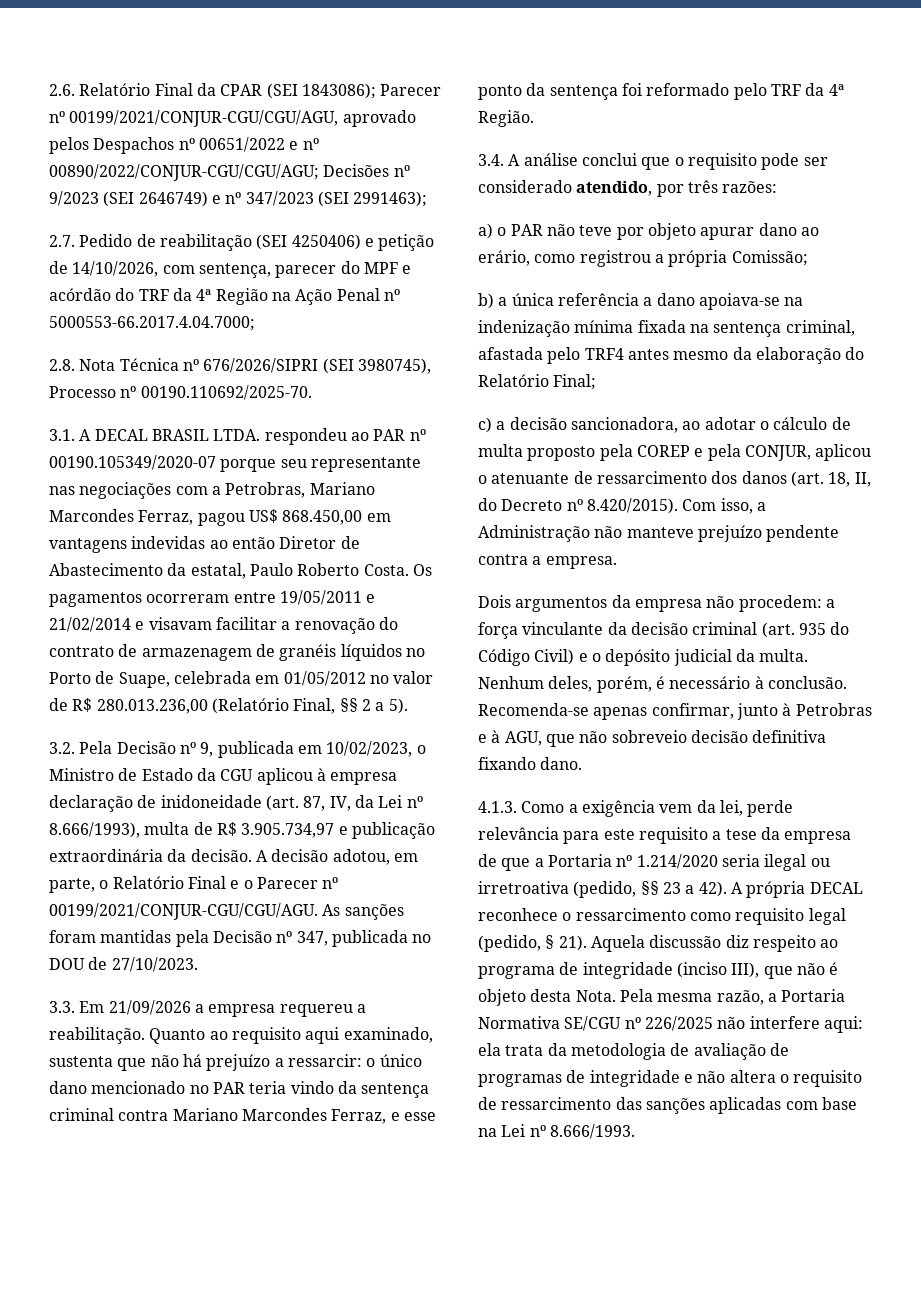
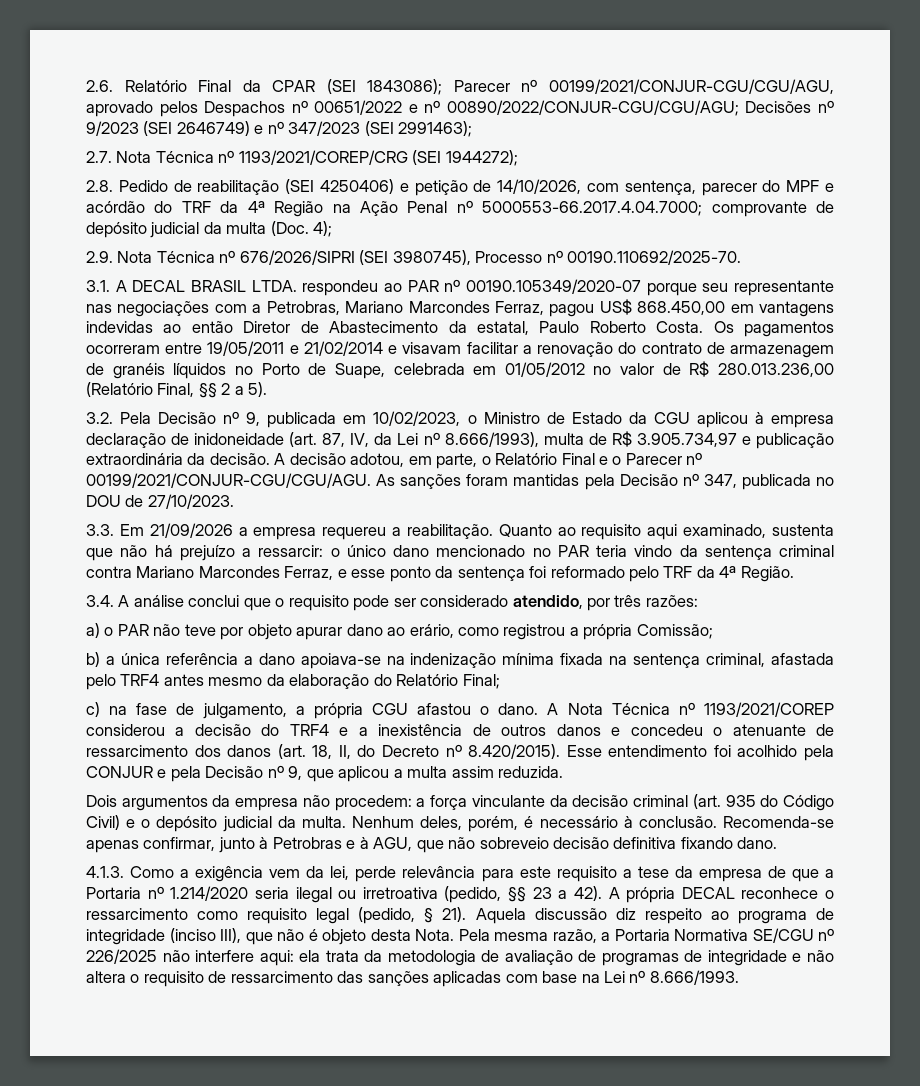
(75, 241) none -> [116,150,518,166] [86,180,113,192] Nota Técnica nº 1193/2021/COREP/CRG (SEI 1944272); // 2.8.
[49,359,75,371] // 2.8. -> [711,201,834,217] [86,221,333,238] [86,251,113,263] comprovante de depósito judicial da multa (Doc. 4); // 2.9.
[496,417,851,433] [478,444,872,461] a decisão sancionadora, ao adotar o cálculo de multa proposto pela COREP e pela CONJUR, aplicou -> [109,702,834,719] [86,724,703,736] na fase de julgamento, a própria CGU afastou o dano. A Nota Técnica nº 1193/2021/COREP considerou a decisão do TRF4 e a inexistência de outros danos e concedeu
[682,498,766,514] [478,525,840,542] [478,554,617,569] Com isso, a Administração não manteve prejuízo pendente contra a empresa. -> [566,745,834,761] [86,765,564,782] Esse entendimento foi acolhido pela CONJUR e pela Decisão nº 9, que aplicou a multa assim reduzida.

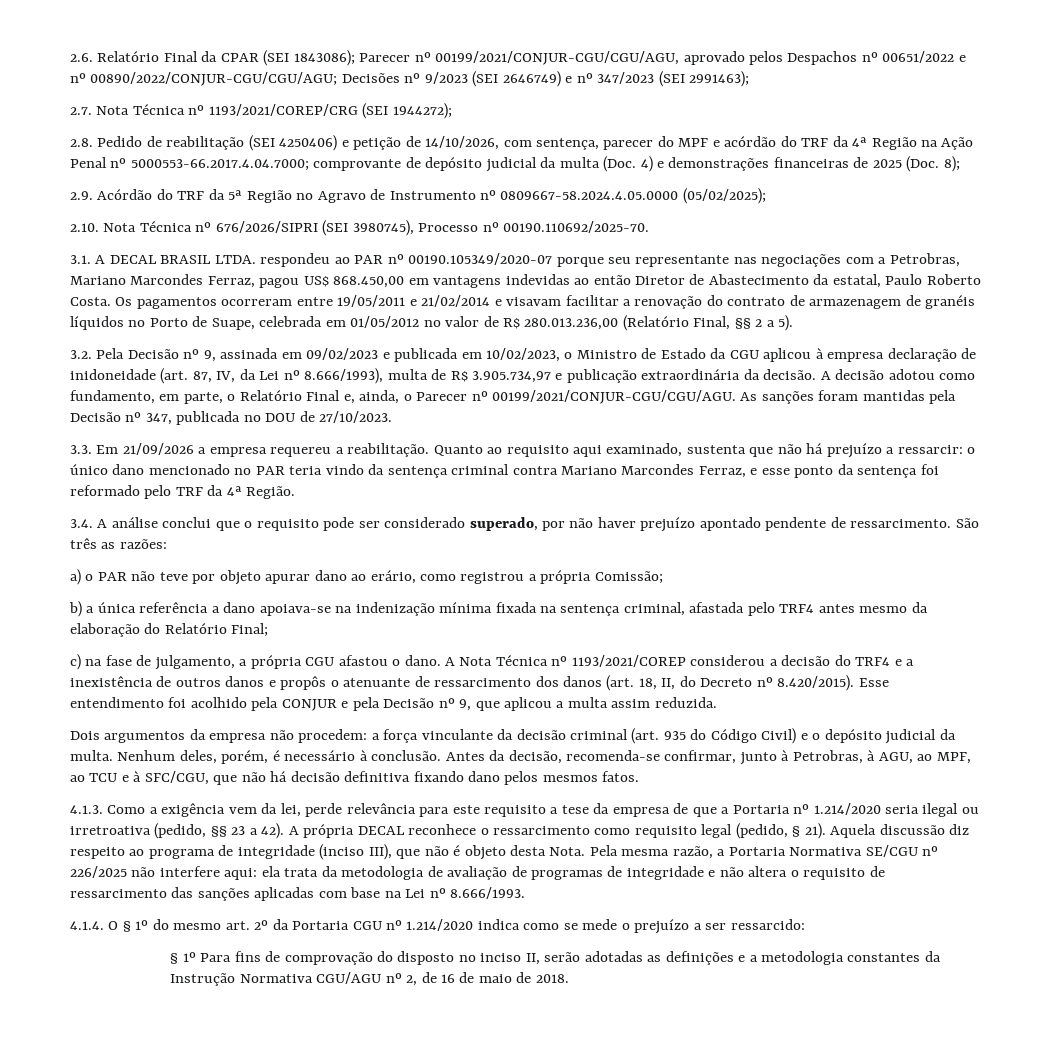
[313,221,333,237] [86,251,113,263] 4); // 2.9. -> [640,156,960,172] [70,188,766,204] [70,223,99,232] 4) e demonstrações financeiras de 2025 (Doc. 8); // 2.9. Acórdão do TRF da 5ª Região no Agravo de Instrumento nº 0809667-58.2024.4.05.0000 (05/02/2025); // 2.10.
(261, 419) none -> [220,348,390,360] assinada em 09/02/2023 e
[350,453,405,467] adotou, -> [888,369,976,380] [70,390,155,404] adotou como fundamento,
[599,456,609,465] e -> [343,390,400,404] e, ainda,
[512,595,642,611] atendido, por três -> [469,517,979,532] [70,538,116,549] superado, por não haver prejuízo apontado pendente de ressarcimento. São três as
[630,724,703,736] concedeu -> [280,676,327,690] propôs
[723,816,834,828] [86,837,342,853] Recomenda-se apenas confirmar, junto à Petrobras -> [445,750,971,765] [70,773,118,782] Antes da decisão, recomenda-se confirmar, junto à Petrobras, à AGU, ao MPF, ao TCU
[373,837,549,853] AGU, que não sobreveio -> [144,771,288,785] SFC/CGU, que não há
[737,837,778,849] dano. -> [468,771,640,785] dano pelos mesmos fatos.
(739, 977) none -> [70,919,805,934] [170,951,941,965] [170,972,569,986] // 4.1.4. O § 1º do mesmo art. 2º da Portaria CGU nº 1.214/2020 indica como se mede o prejuízo a ser ressarcido: // § 1º Para fins de comprovação do disposto no inciso II, serão adotadas as definições e a metodologia constantes da Instrução Normativa CGU/AGU nº 2, de 16 de maio de 2018.

